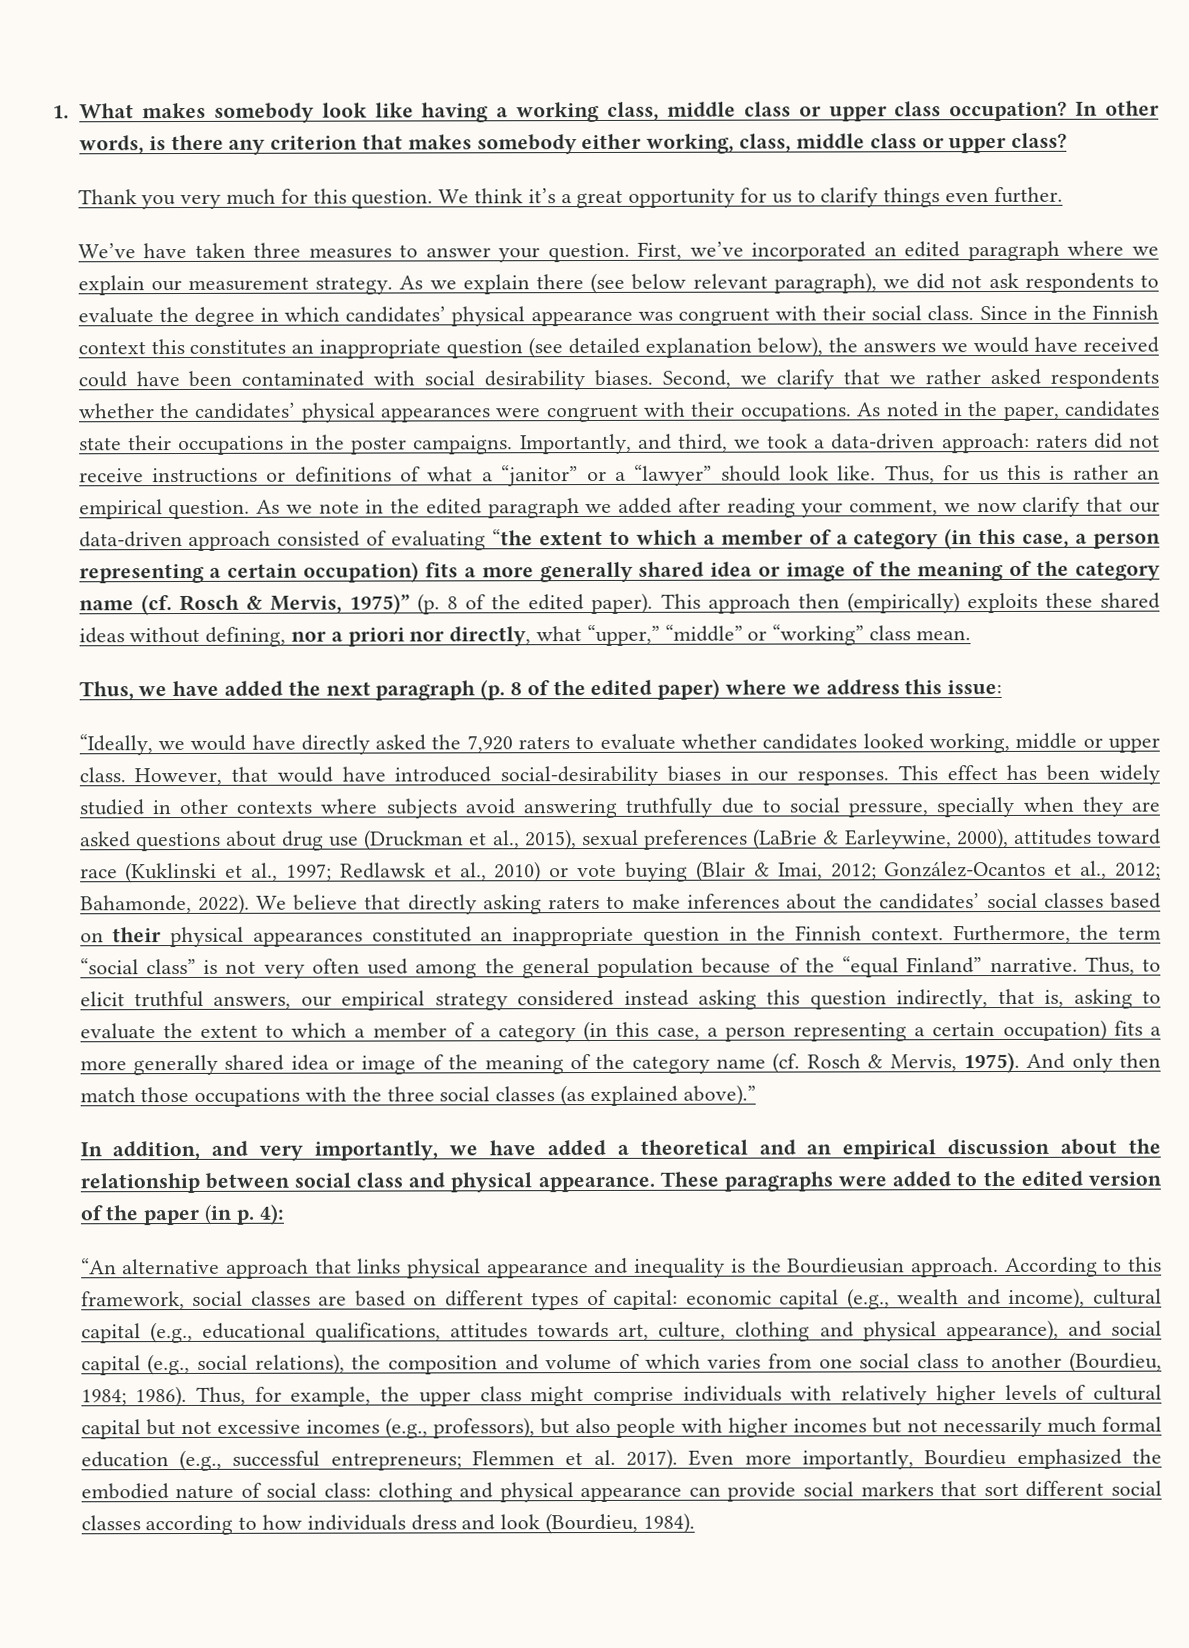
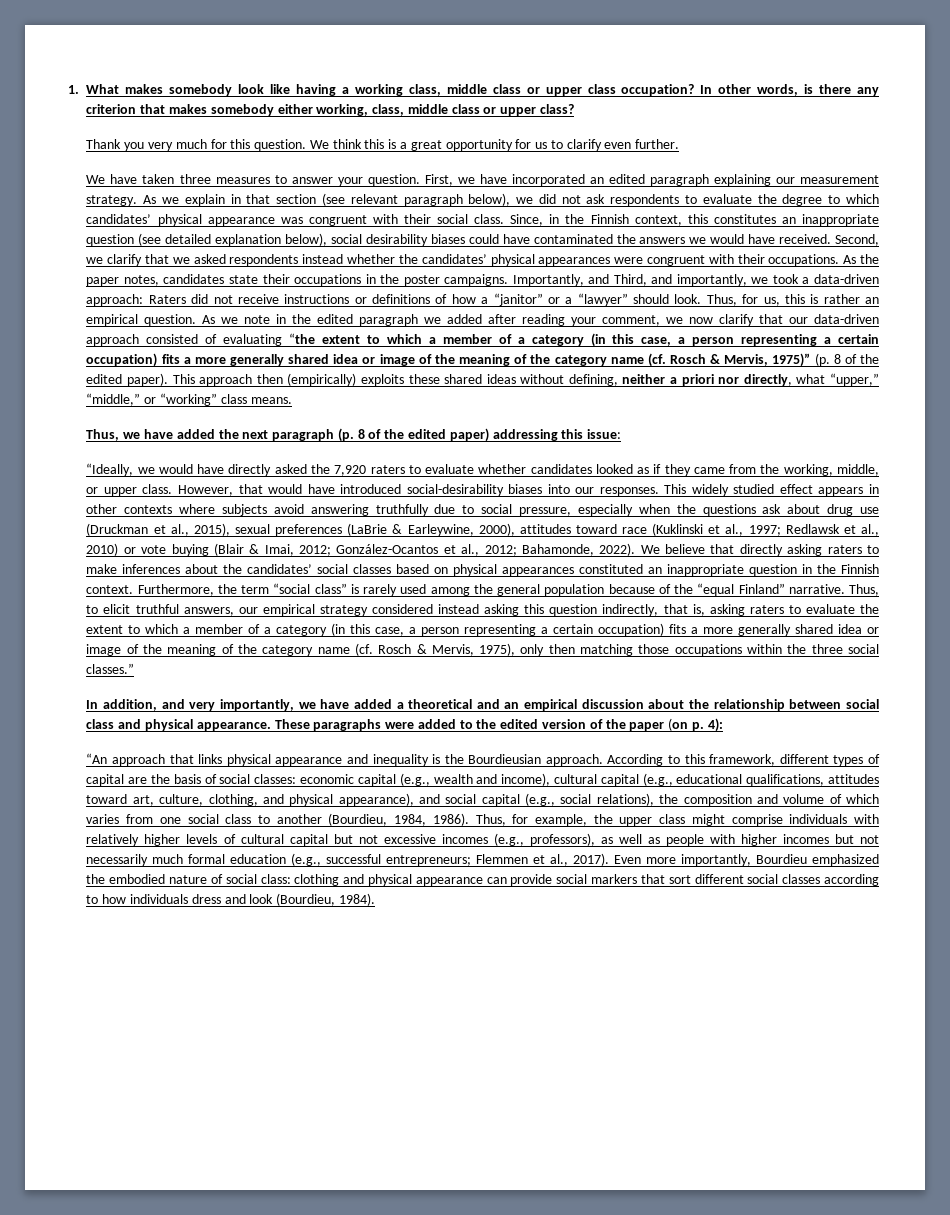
[527,188,556,204] it’s -> [364,139,397,149] this is
[883,187,941,208] things -> (602, 145) none
[77,243,136,259] We’ve -> [86,175,106,184] We
[689,241,744,257] we’ve -> [457,174,507,184] we have
[1067,240,1159,256] [77,275,145,296] where we explain -> [713,174,771,186] explaining
[535,272,877,295] there (see below relevant paragraph), -> [230,193,511,206] in that section (see relevant paragraph below),
[259,307,279,322] in -> [828,195,841,204] to
[979,304,1159,321] [77,341,146,355] Since in the Finnish context -> [510,214,682,226] Since, in the Finnish context,
(824, 347) none -> [330,234,613,246] social desirability biases could have contaminated
[1083,336,1160,353] [77,369,654,391] received could have been contaminated with social desirability biases. -> [779,234,832,244] received.
[925,369,982,385] rather -> (190, 260) none
(1160, 378) none -> [302,254,344,264] instead
[885,401,1060,422] noted in the paper, -> [859,254,879,264] [86,275,159,286] the paper notes,
[677,433,728,452] third, -> [613,274,747,286] Third, and importantly,
[1035,434,1088,448] raters -> [148,295,186,304] Raters
[427,466,474,482] what -> [451,294,476,304] how
[789,465,999,484] look like. Thus, for us -> [674,294,780,306] look. Thus, for us,
[290,631,326,642] nor -> [622,374,666,384] neither
[664,624,743,642] “middle” -> [86,393,141,406] “middle,”
[915,630,971,641] mean. -> [250,397,292,404] means.
[725,679,900,695] where we address -> [492,429,558,441] addressing
[929,732,1078,754] working, middle -> [637,464,879,476] as if they came from the working, middle,
[729,766,749,781] in -> [547,484,570,494] into
[946,764,1160,785] [78,799,144,816] effect has been widely studied -> [691,484,864,496] widely studied effect appears
[936,796,1160,818] [79,831,221,852] specially when they are asked questions -> [577,504,782,516] especially when the questions ask
[112,927,162,943] their -> (449, 570) none
[225,958,360,979] not very often -> [363,584,398,596] rarely
(1133, 998) none -> [749,605,784,614] raters
[962,1051,1066,1074] 1975). And -> [479,643,516,656] 1975),
[79,1087,136,1103] match -> [580,644,634,656] matching
[304,1086,347,1102] with -> [747,644,783,654] within
[495,1084,756,1107] classes (as explained above).” -> [86,663,135,674] classes.”
[203,1203,232,1225] (in -> [668,718,689,731] (on
[122,1258,221,1275] alternative -> (108, 758) none
[192,1289,679,1311] social classes are based on different types of capital: -> [779,754,881,766] [86,774,297,786] different types of capital are the basis of social classes:
[537,1321,610,1339] towards -> [86,794,128,804] toward
[735,1321,811,1342] clothing -> [208,794,258,806] clothing,
[80,1389,127,1406] 1984; -> [394,814,427,826] 1984,
[539,1417,611,1435] but also -> [600,834,660,844] as well as
[593,1449,616,1466] al. -> [550,854,569,866] al.,

